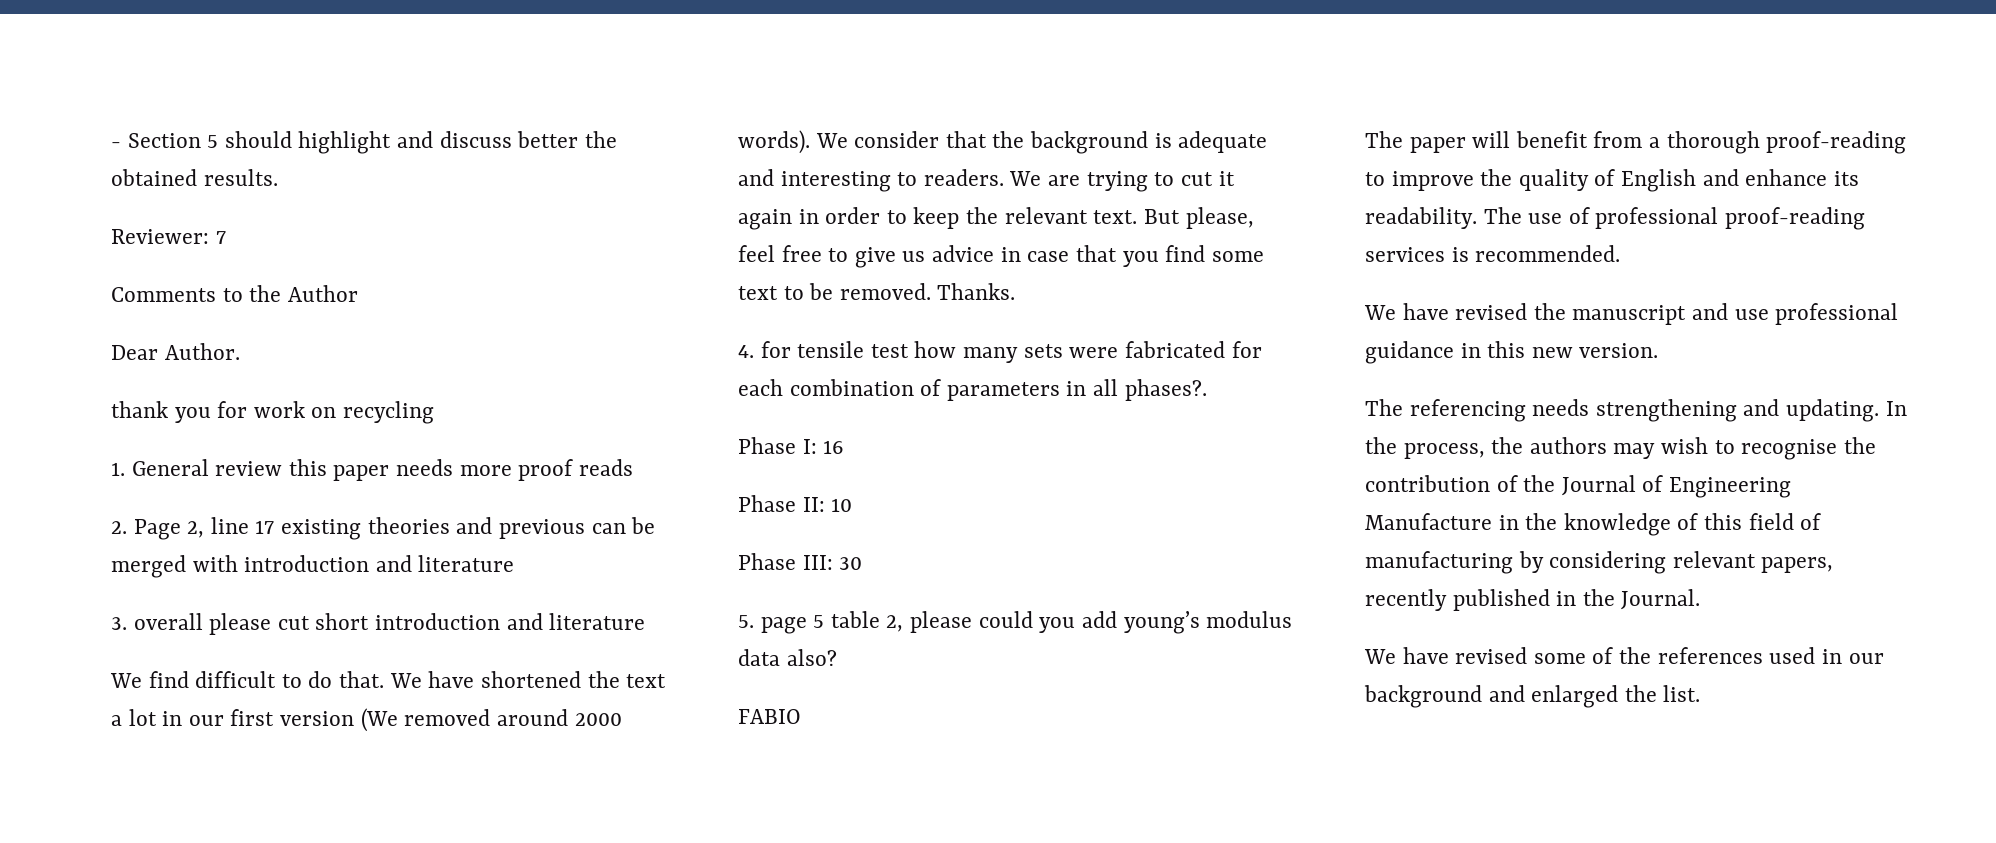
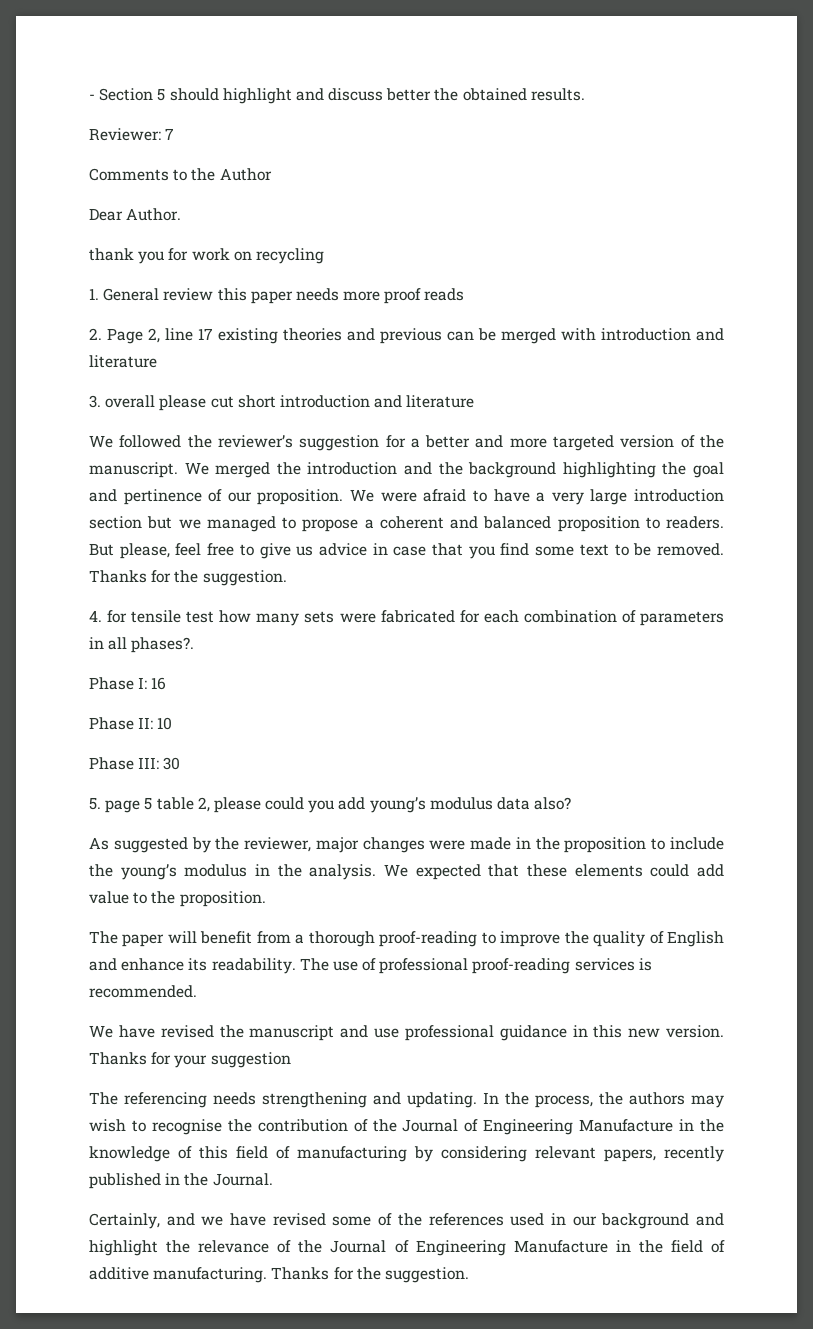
[148,671,667,688] [111,708,622,732] [738,130,1268,154] [738,169,1235,192] [738,207,1138,230] find difficult to do that. We have shortened the text a lot in our first version (We removed around 2000 words). We consider that the background is adequate and interesting to readers. We are trying to cut it again in order to keep the relevant text. -> [119,435,724,451] [89,462,725,478] [89,489,725,505] [89,516,724,532] followed the reviewer’s suggestion for a better and more targeted version of the manuscript. We merged the introduction and the background highlighting the goal and pertinence of our proposition. We were afraid to have a very large introduction section but we managed to propose a coherent and balanced proposition to readers.
[937,283,1016,300] Thanks. -> [89,570,287,586] Thanks for the suggestion.
[738,709,801,724] FABIO -> [89,837,724,853] [89,864,724,880] [89,891,266,907] As suggested by the reviewer, major changes were made in the proposition to include the young’s modulus in the analysis. We expected that these elements could add value to the proposition.
(1659, 350) none -> [89,1052,291,1068] Thanks for your suggestion
[1364,649,1396,664] We -> [89,1213,224,1229] Certainly, and we
[1531,685,1701,708] enlarged the list. -> [89,1240,726,1256] [89,1267,469,1283] highlight the relevance of the Journal of Engineering Manufacture in the field of additive manufacturing. Thanks for the suggestion.

